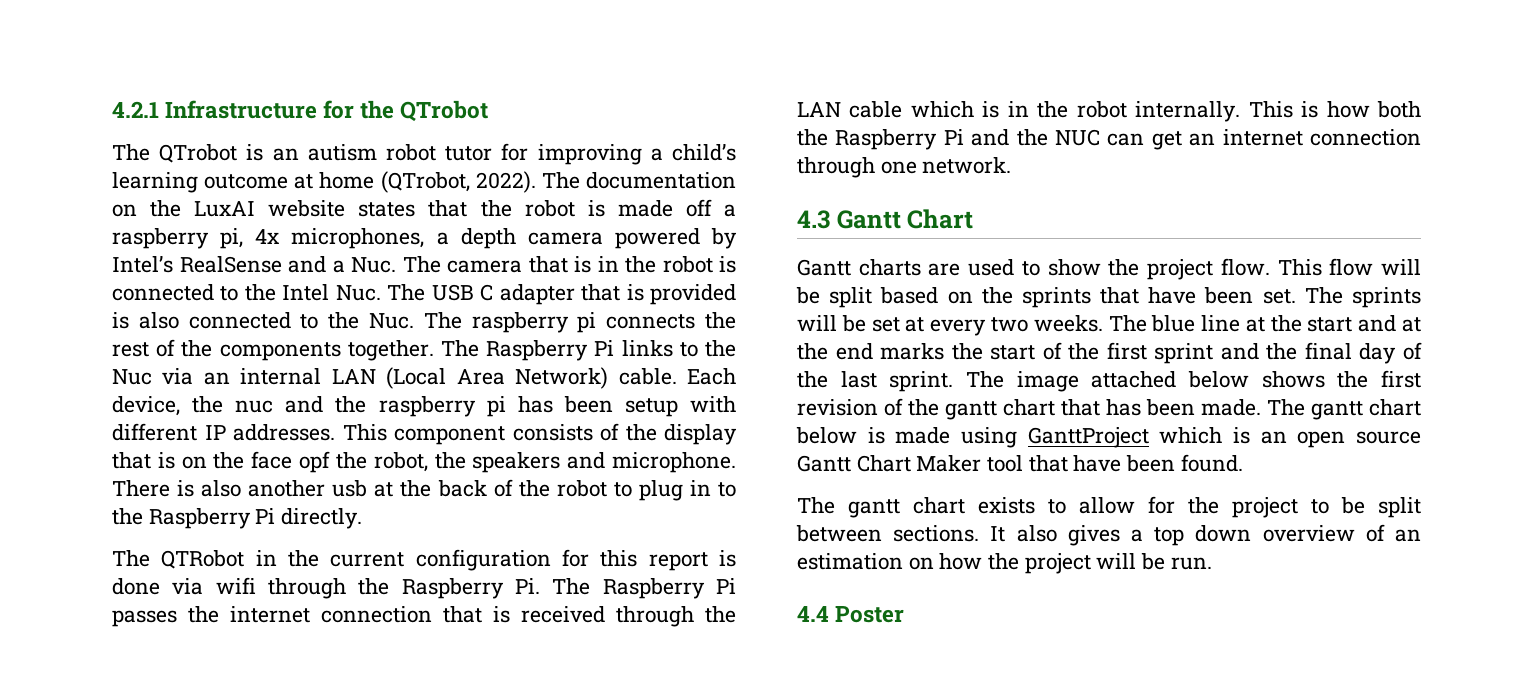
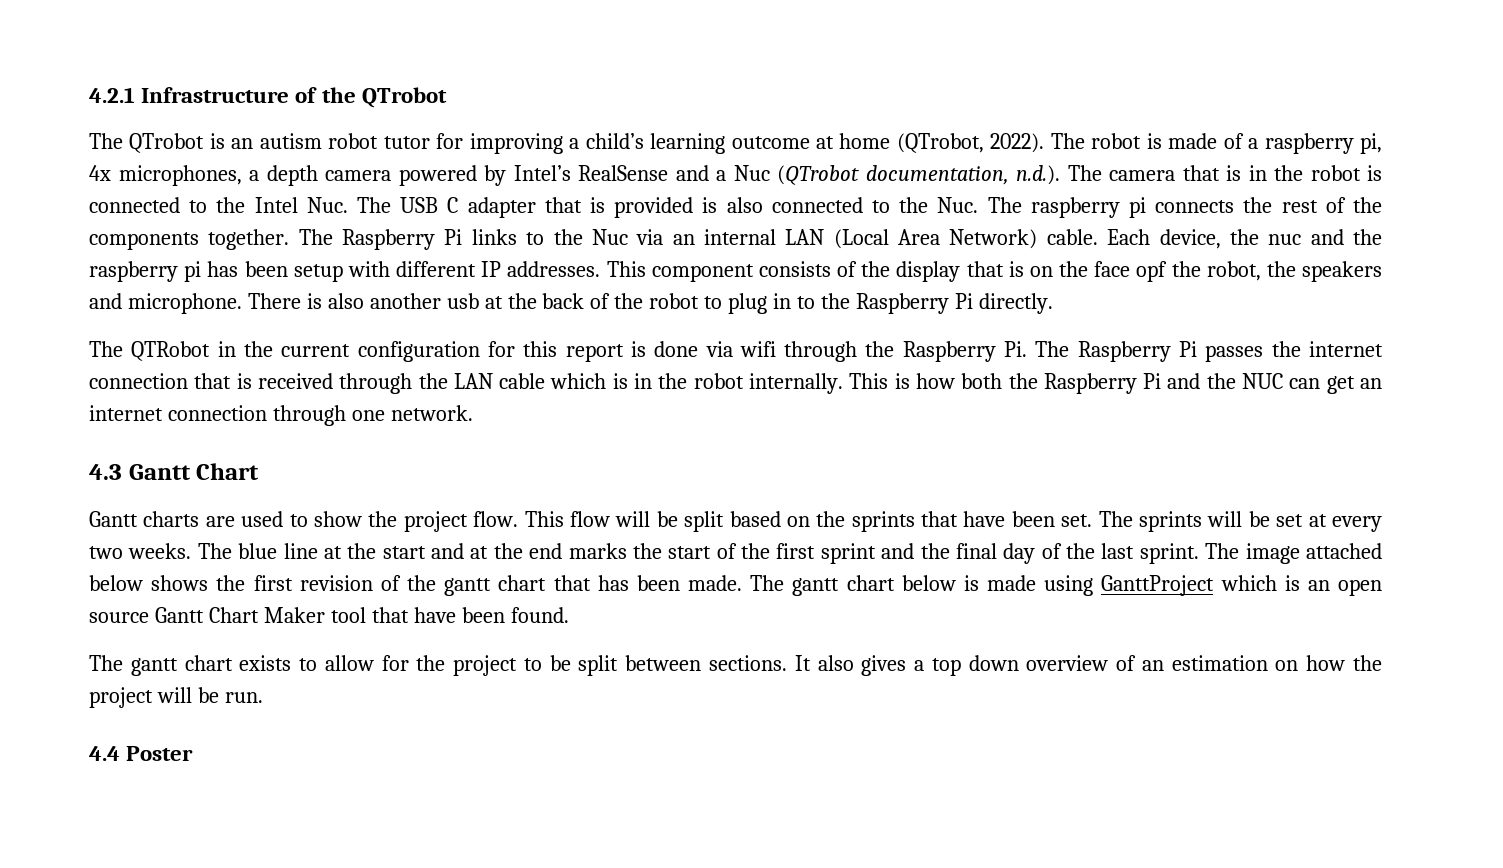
[323,100,355,119] for -> [295,87,318,103] of
[585,172,736,189] [112,200,512,217] documentation on the LuxAI website states that the -> (1085, 141) none
[685,199,712,217] off -> [1223,133,1244,149] of
[351,257,396,273] Nuc. -> [733,165,1060,185] Nuc (QTrobot documentation, n.d.).

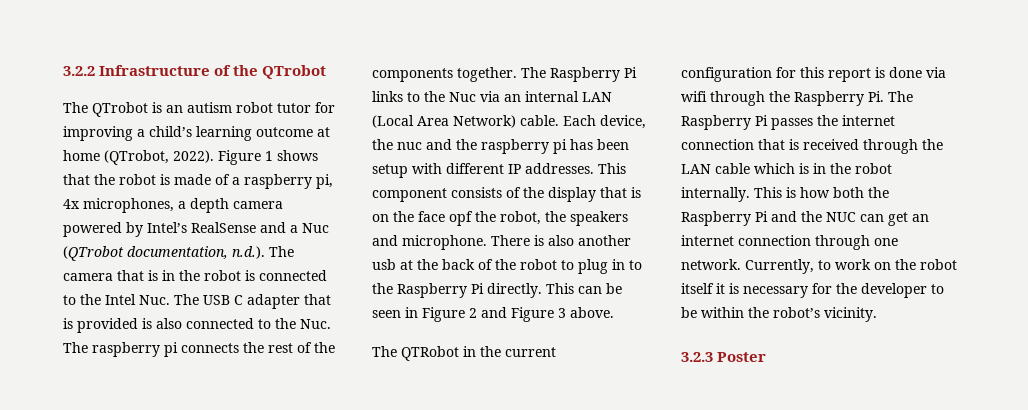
[89,87,135,103] 4.2.1 -> [63,66,95,76] 3.2.2
[1050,133,1085,149] The -> [218,150,318,165] [63,174,115,185] Figure 1 shows that the
(1053, 303) none -> [546,283,622,294] [372,307,614,322] This can be seen in Figure 2 and Figure 3 above.
[89,463,260,480] [89,511,1382,532] [89,543,1382,564] [89,575,1382,596] [89,607,569,623] [89,655,374,676] // 4.3 Gantt Chart // Gantt charts are used to show the project flow. This flow will be split based on the sprints that have been set. The sprints will be set at every two weeks. The blue line at the start and at the end marks the start of the first sprint and the final day of the last sprint. The image attached below shows the first revision of the gantt chart that has been made. The gantt chart below is made using GanttProject which is an open source Gantt Chart Maker tool that have been found. // The gantt chart exists to allow -> [745,259,957,274] [681,283,808,298] Currently, to work on the robot itself it is necessary
[453,655,518,676] project -> [861,283,927,298] developer
[578,655,1382,676] [89,687,263,708] [89,746,120,761] split between sections. It also gives a top down overview of an estimation on how the project will be run. // 4.4 -> [701,307,877,322] [681,352,713,362] within the robot’s vicinity. // 3.2.3

